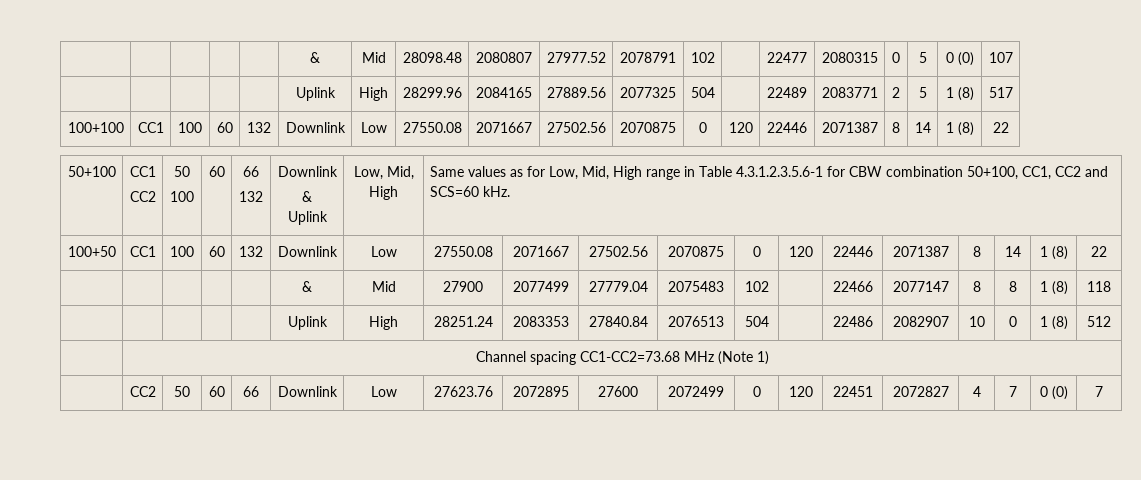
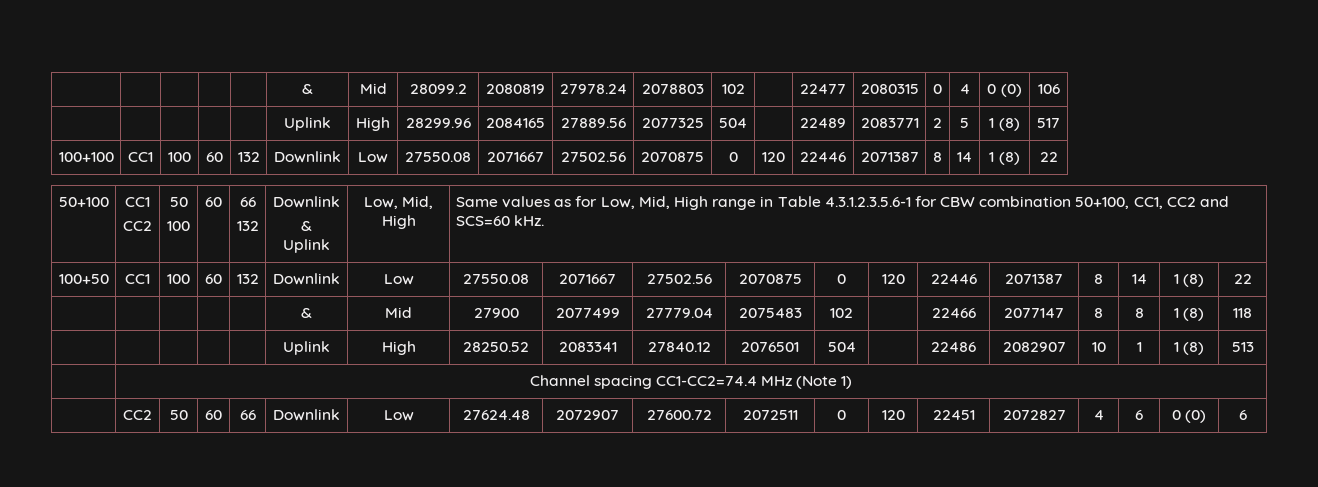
[310,52,320,63] [361,52,386,63] [402,52,462,63] [476,52,532,63] [546,52,606,63] [620,52,676,63] | | | | | & | Mid | 28098.48 | 2080807 | 27977.52 | 2078791 -> [302,84,313,94] [359,83,387,94] [409,84,467,94] [486,84,545,94] [559,84,627,94] [641,84,704,94] | | | | | & | Mid | 28099.2 | 2080819 | 27978.24 | 2078803
[918,52,927,63] [945,52,974,66] [988,52,1013,63] 5 | 0 (0) | 107 -> [959,84,970,94] [987,84,1022,97] [1037,84,1060,94] 4 | 0 (0) | 106
[433,316,493,327] [512,316,569,327] [588,316,648,327] [668,316,724,327] 28251.24 | 2083353 | 27840.84 | 2076513 -> [463,342,529,352] [558,342,617,352] [647,342,711,352] [741,342,799,352] 28250.52 | 2083341 | 27840.12 | 2076501
[1008,316,1017,327] [1039,316,1068,330] [1087,316,1111,327] 0 | 1 (8) | 512 -> [1136,342,1142,352] [1173,342,1205,355] [1231,342,1254,352] 1 | 1 (8) | 513
[579,351,680,362] CC1-CC2=73.68 -> [655,376,757,386] CC1-CC2=74.4
[433,386,493,397] [512,386,569,397] [598,386,638,397] [668,386,724,397] 27623.76 | 2072895 | 27600 | 2072499 -> [462,410,530,420] [556,410,619,420] [646,410,712,420] [742,410,798,420] 27624.48 | 2072907 | 27600.72 | 2072511
[1008,386,1017,397] [1039,386,1068,400] [1095,386,1103,397] 7 | 0 (0) | 7 -> [1135,410,1143,420] [1171,410,1207,423] [1238,410,1247,420] 6 | 0 (0) | 6

